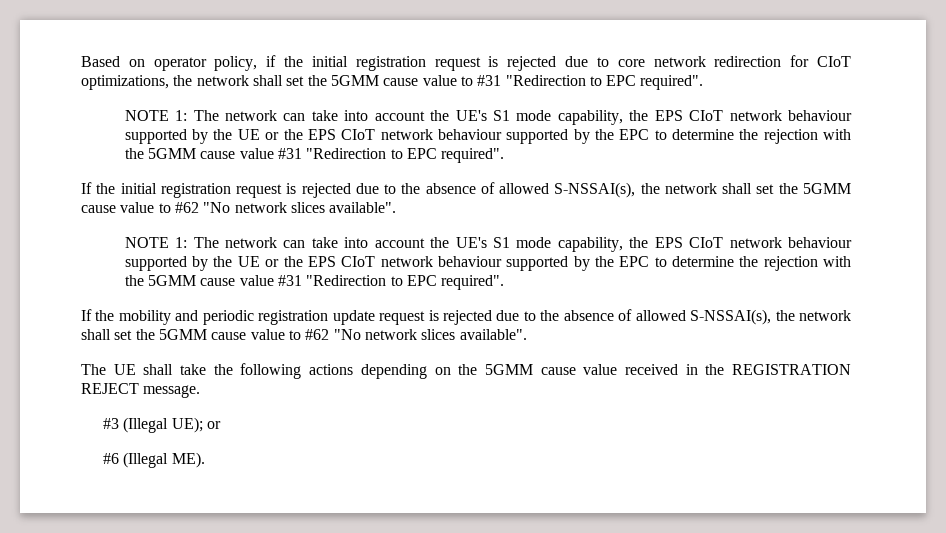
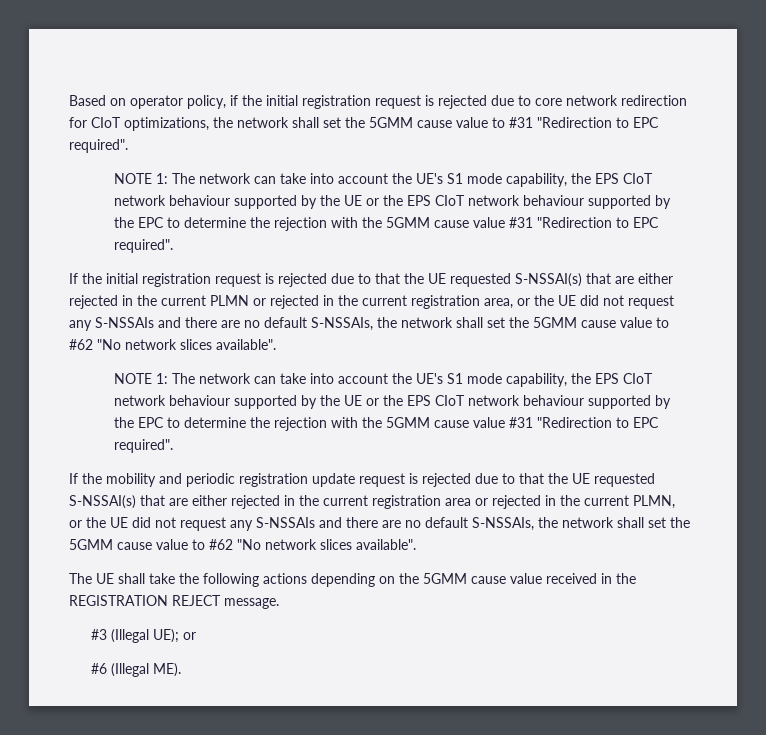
[401,182,636,198] the absence of allowed S-NSSAI(s), -> [375,273,673,287] [69,295,674,309] [69,317,373,331] that the UE requested S-NSSAI(s) that are either rejected in the current PLMN or rejected in the current registration area, or the UE did not request any S-NSSAIs and there are no default S-NSSAIs,
[540,309,772,325] the absence of allowed S-NSSAI(s), -> [519,473,655,487] [69,495,675,509] [69,517,534,531] that the UE requested S-NSSAI(s) that are either rejected in the current registration area or rejected in the current PLMN, or the UE did not request any S-NSSAIs and there are no default S-NSSAIs,

